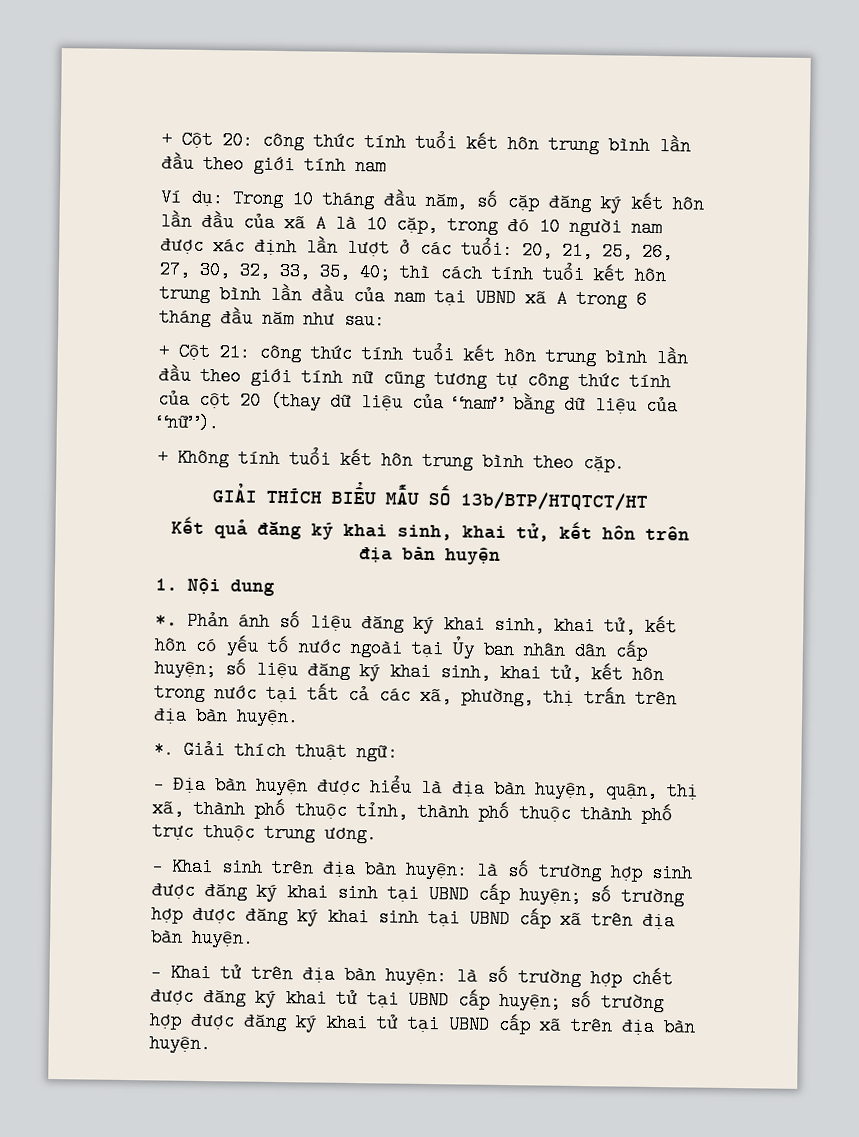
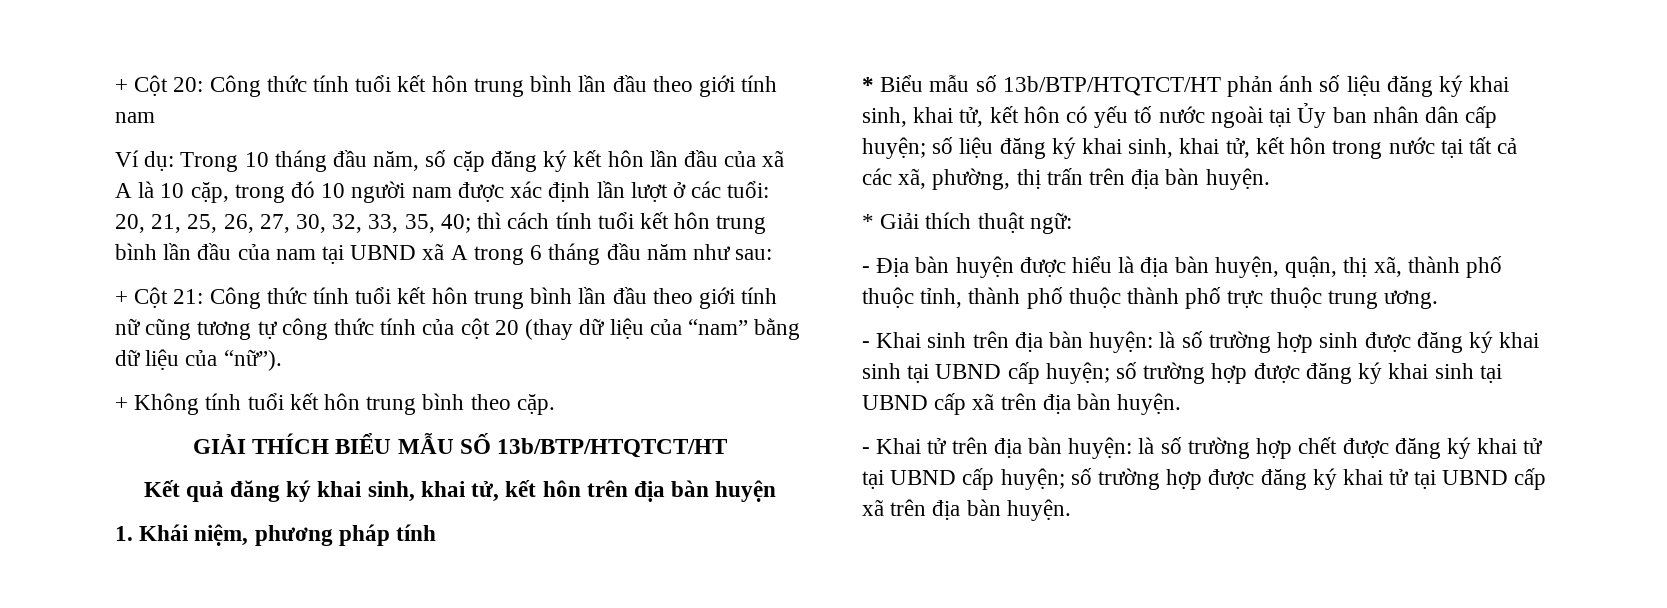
[262,131,304,151] công -> [209,75,261,97] Công
[259,343,301,363] công -> [209,287,261,309] Công
[187,577,275,596] [155,611,229,631] Nội dung // *. Phản -> [139,524,437,546] [862,75,1274,97] Khái niệm, phương pháp tính // * Biểu mẫu số 13b/BTP/HTQTCT/HT phản
[153,740,174,759] *. -> [862,214,874,229] *

